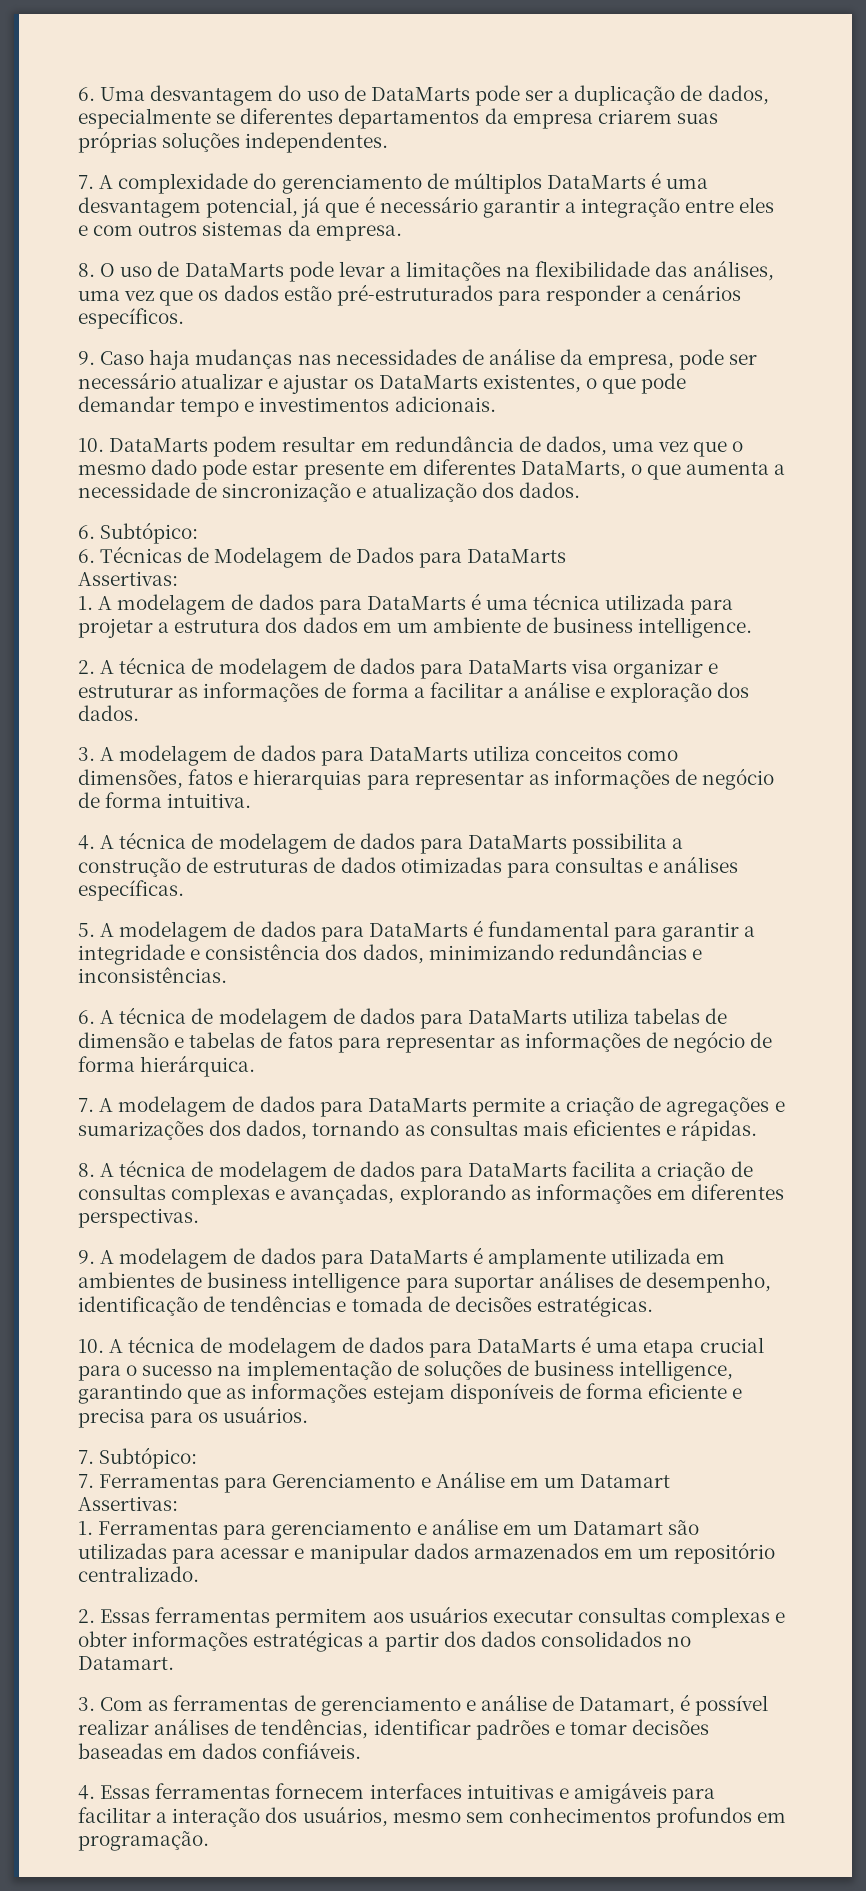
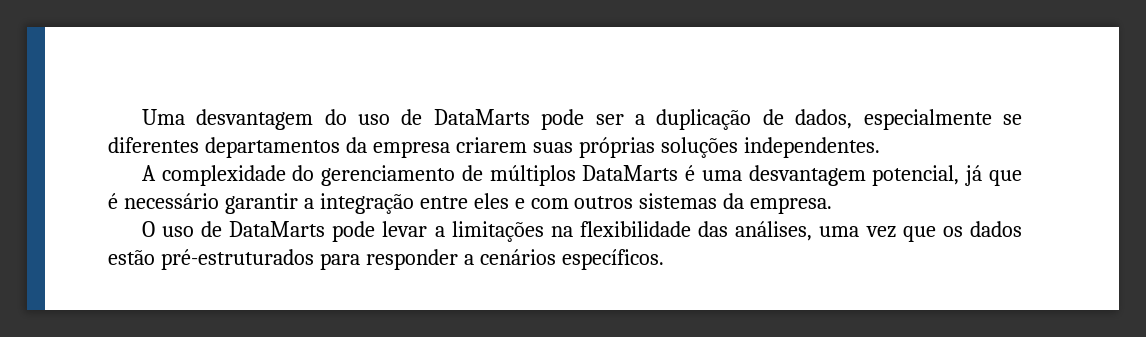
[78,87,95,101] 6. -> (141, 117) none
[78,175,94,189] 7. -> (880, 147) none
[78,263,95,277] 8. -> (833, 205) none
[78,348,758,370] [78,372,687,394] [78,396,496,417] [78,436,744,457] [78,459,786,480] [78,482,580,502] [78,522,199,544] [78,546,566,568] [78,571,178,586] [78,593,734,615] [78,617,753,638] [78,657,719,679] [78,681,750,703] [78,705,139,721] [78,745,679,766] [78,768,775,790] [78,792,252,808] [78,832,684,854] [78,856,739,878] [78,880,184,901] [78,920,756,942] [78,944,702,965] [78,967,227,983] [78,1007,728,1029] [78,1031,773,1053] [78,1055,256,1077] [78,1096,785,1117] [78,1119,758,1141] [78,1160,753,1182] [78,1184,785,1205] [78,1208,199,1228] [78,1247,726,1269] [78,1271,772,1293] [78,1295,653,1317] [78,1336,764,1358] [78,1360,734,1381] [78,1383,743,1404] [78,1406,309,1428] [78,1447,198,1469] [78,1471,671,1493] [78,1496,178,1511] [78,1518,700,1540] [78,1542,776,1564] [78,1566,199,1582] [78,1606,786,1628] [78,1630,692,1652] [78,1656,174,1670] [78,1694,769,1716] [78,1718,710,1740] [78,1742,362,1759] [78,1782,716,1804] [78,1806,787,1828] [78,1831,209,1851] // 9. Caso haja mudanças nas necessidades de análise da empresa, pode ser necessário atualizar e ajustar os DataMarts existentes, o que pode demandar tempo e investimentos adicionais. // 10. DataMarts podem resultar em redundância de dados, uma vez que o mesmo dado pode estar presente em diferentes DataMarts, o que aumenta a necessidade de sincronização e atualização dos dados. // 6. Subtópico: // 6. Técnicas de Modelagem de Dados para DataMarts // Assertivas: // 1. A modelagem de dados para DataMarts é uma técnica utilizada para projetar a estrutura dos dados em um ambiente de business intelligence. // 2. A técnica de modelagem de dados para DataMarts visa organizar e estruturar as informações de forma a facilitar a análise e exploração dos dados. // 3. A modelagem de dados para DataMarts utiliza conceitos como dimensões, fatos e hierarquias para representar as informações de negócio de forma intuitiva. // 4. A técnica de modelagem de dados para DataMarts possibilita a construção de estruturas de dados otimizadas para consultas e análises específicas. // 5. A modelagem de dados para DataMarts é fundamental para garantir a integridade e consistência dos dados, minimizando redundâncias e inconsistências. // 6. A técnica de modelagem de dados para DataMarts utiliza tabelas de dimensão e tabelas de fatos para representar as informações de negócio de forma hierárquica. // 7. A modelagem de dados para DataMarts permite a criação de agregações e sumarizações dos dados, tornando as consultas mais eficientes e rápidas. // 8. A técnica de modelagem de dados para DataMarts facilita a criação de consultas complexas e avançadas, explorando as informações em diferentes perspectivas. // 9. A modelagem de dados para DataMarts é amplamente utilizada em ambientes de business intelligence para suportar análises de desempenho, identificação de tendências e tomada de decisões estratégicas. // 10. A técnica de modelagem de dados para DataMarts é uma etapa crucial para o sucesso na implementação de soluções de business intelligence, garantindo que as informações estejam disponíveis de forma eficiente e precisa para os usuários. // 7. Subtópico: // 7. Ferramentas para Gerenciamento e Análise em um Datamart // Assertivas: // 1. Ferramentas para gerenciamento e análise em um Datamart são utilizadas para acessar e manipular dados armazenados em um repositório centralizado. // 2. Essas ferramentas permitem aos usuários executar consultas complexas e obter informações estratégicas a partir dos dados consolidados no Datamart. // 3. Com as ferramentas de gerenciamento e análise de Datamart, é possível realizar análises de tendências, identificar padrões e tomar decisões baseadas em dados confiáveis. // 4. Essas ferramentas fornecem interfaces intuitivas e amigáveis para facilitar a interação dos usuários, mesmo sem conhecimentos profundos em programação. -> (664, 259) none

